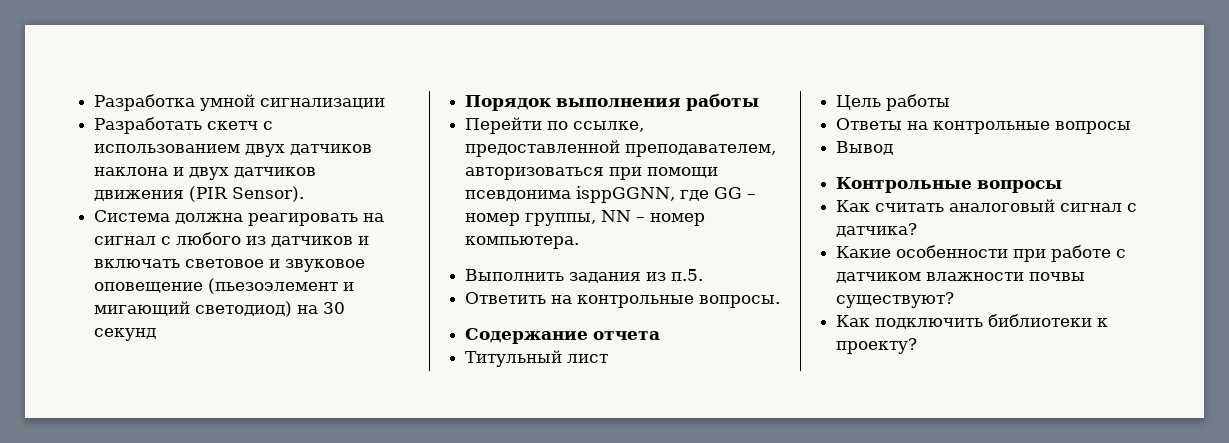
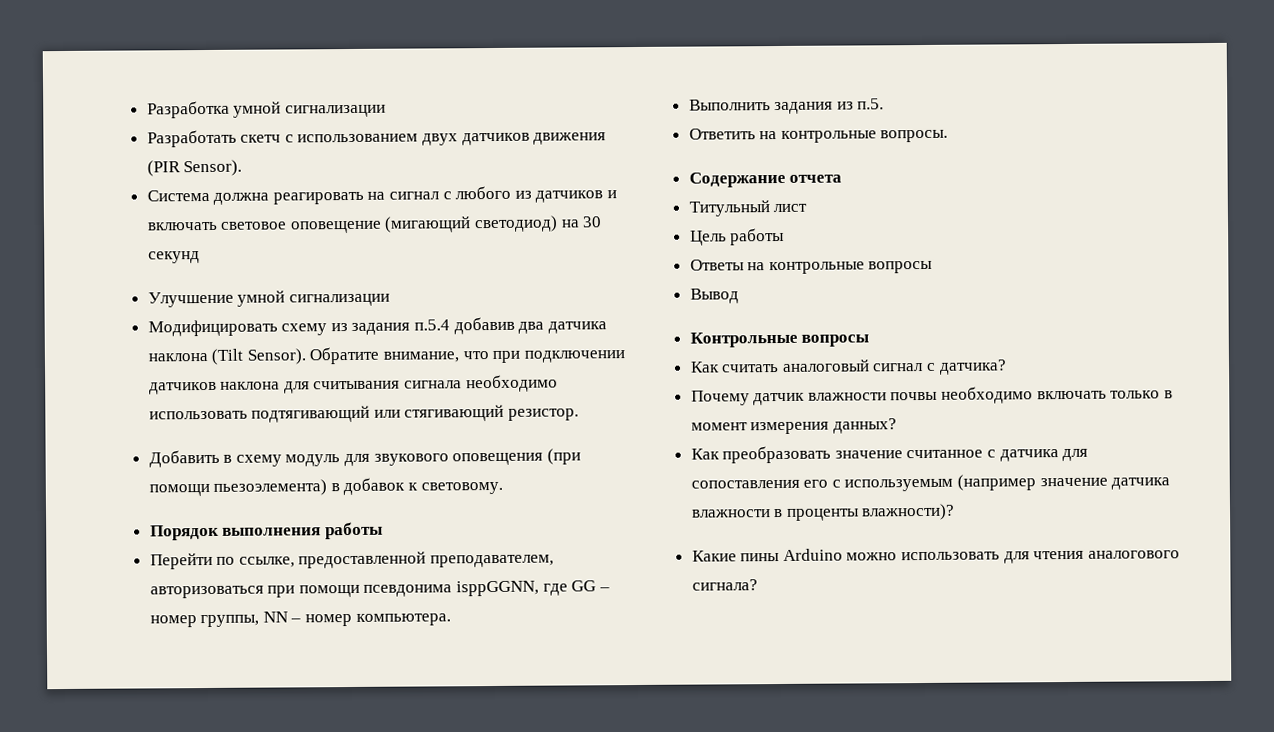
[94,167,317,180] наклона и двух датчиков -> (530, 139) none
[269,259,366,272] [94,278,355,294] [94,301,346,317] [94,328,157,341] и звуковое оповещение (пьезоэлемент и мигающий светодиод) на 30 секунд -> [289,215,603,234] [147,251,200,264] [147,290,390,308] [147,316,607,337] [147,346,625,365] [148,374,558,395] [148,404,580,423] [148,448,581,468] [148,477,503,497] оповещение (мигающий светодиод) на 30 секунд // Улучшение умной сигнализации // Модифицировать схему из задания п.5.4 добавив два датчика наклона (Tilt Sensor). Обратите внимание, что при подключении датчиков наклона для считывания сигнала необходимо использовать подтягивающий или стягивающий резистор. // Добавить в схему модуль для звукового оповещения (при помощи пьезоэлемента) в добавок к световому.
[836,245,1127,262] [836,272,1086,283] [836,292,955,308] [836,314,1109,329] [836,338,918,354] Какие особенности при работе с датчиком влажности почвы существуют? // Как подключить библиотеки к проекту? -> [690,386,1173,406] [690,418,897,435] [690,445,1089,464] [690,474,1171,492] [691,503,956,521] [691,548,1180,564] [691,579,758,591] Почему датчик влажности почвы необходимо включать только в момент измерения данных? // Как преобразовать значение считанное с датчика для сопоставления его с используемым (например значение датчика влажности в проценты влажности)? // Какие пины Arduino можно использовать для чтения аналогового сигнала?

